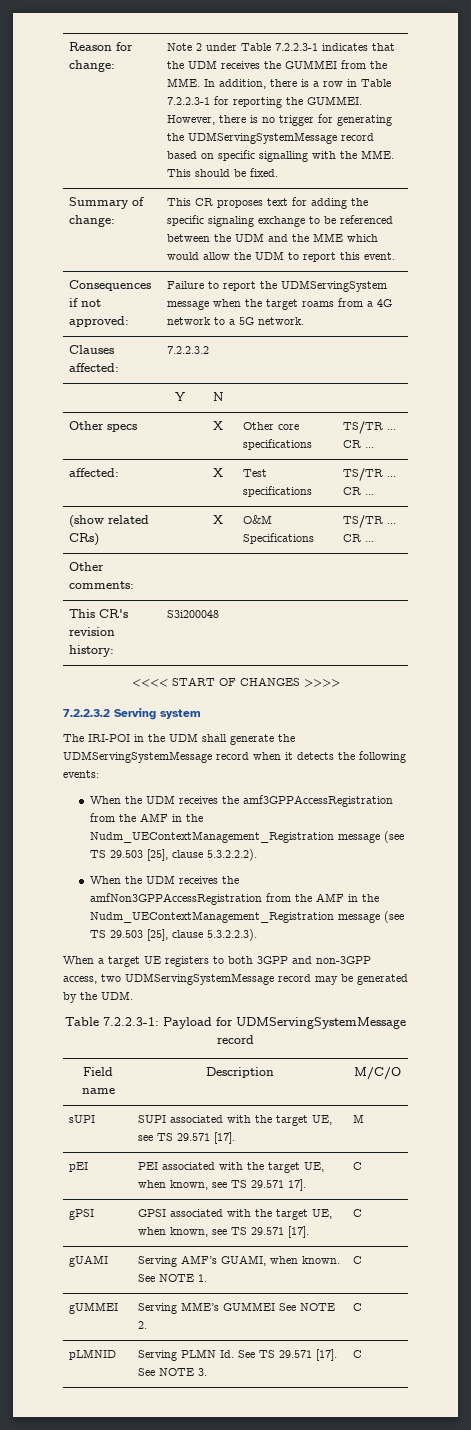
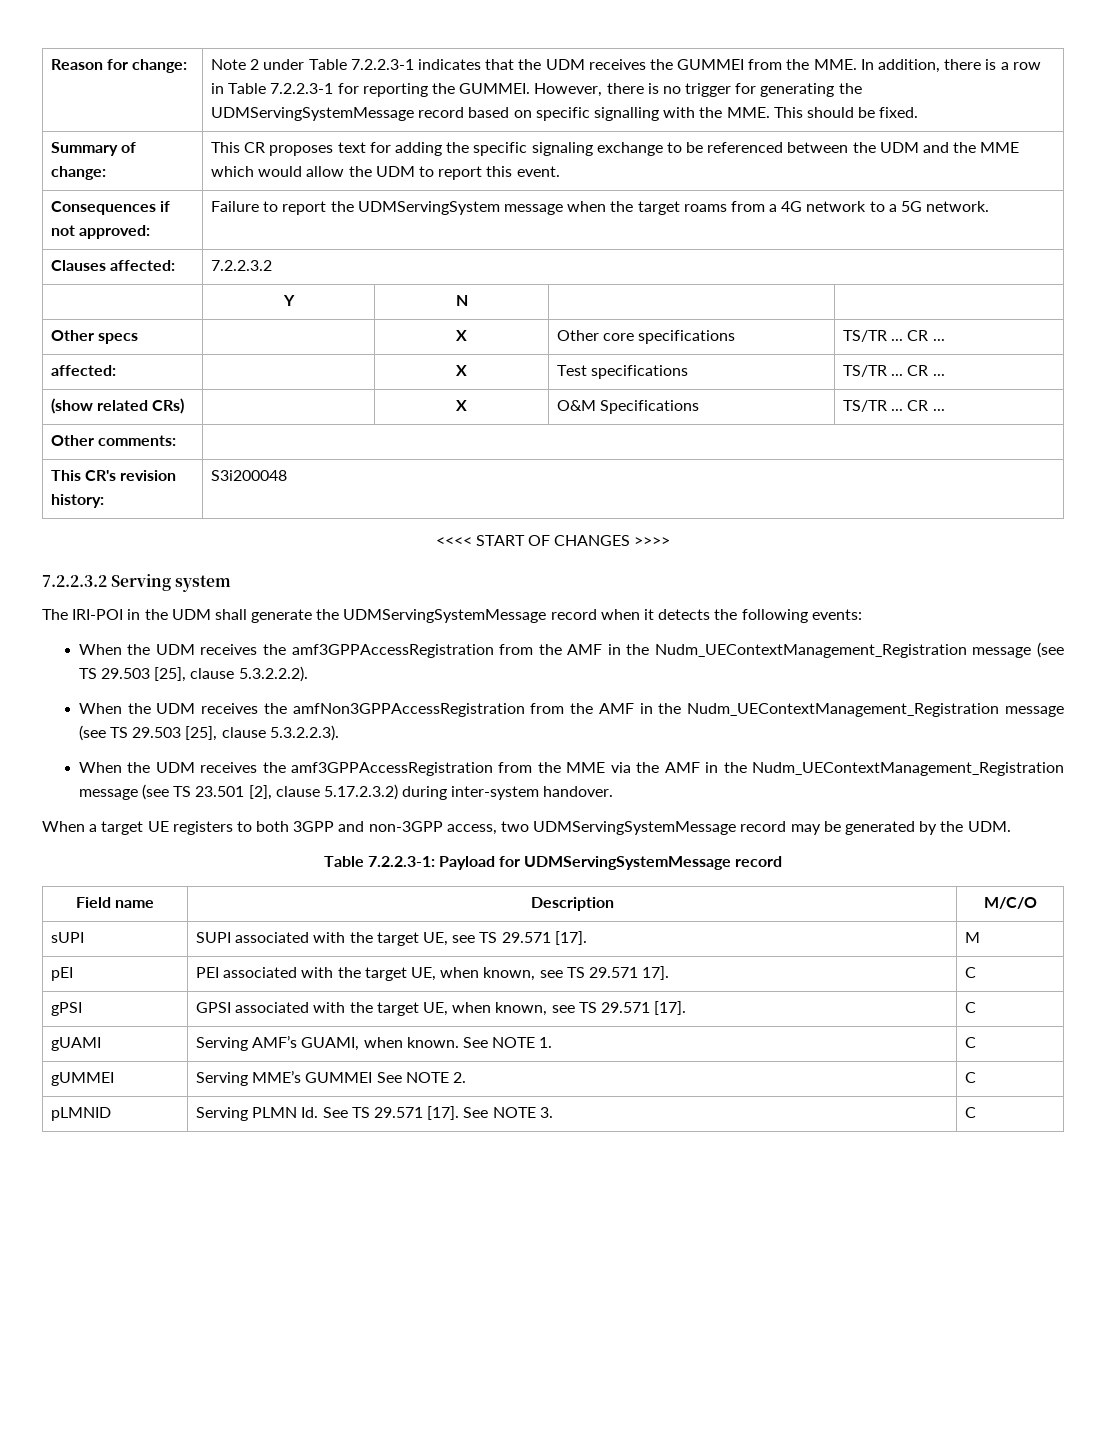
(257, 935) none -> [78,762,1064,776] [78,784,614,800] // When the UDM receives the amf3GPPAccessRegistration from the MME via the AMF in the Nudm_UEContextManagement_Registration message (see TS 23.501 [2], clause 5.17.2.3.2) during inter-system handover.

